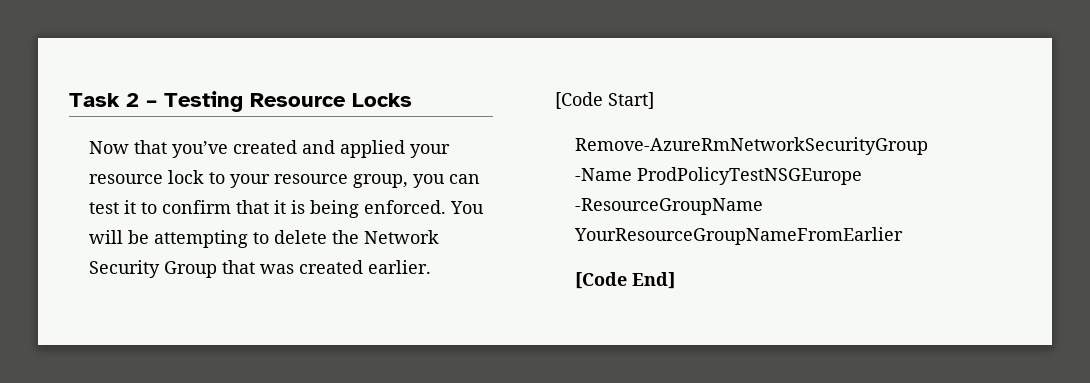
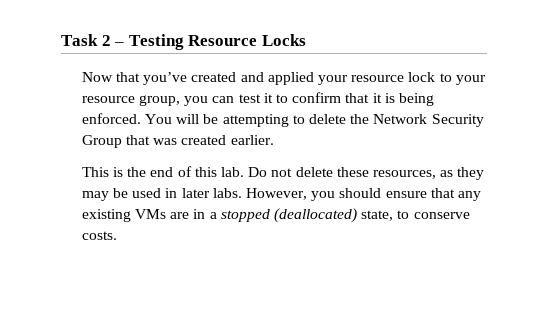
[554,92,654,109] [574,137,928,155] [574,167,862,185] [574,198,763,215] [573,227,903,245] [574,272,675,289] [Code Start] // Remove-AzureRmNetworkSecurityGroup -Name ProdPolicyTestNSGEurope -ResourceGroupName YourResourceGroupNameFromEarlier // [Code End] -> [81,166,485,180] [81,188,481,201] [81,208,470,223] [81,231,117,240] This is the end of this lab. Do not delete these resources, as they may be used in later labs. However, you should ensure that any existing VMs are in a stopped (deallocated) state, to conserve costs.

